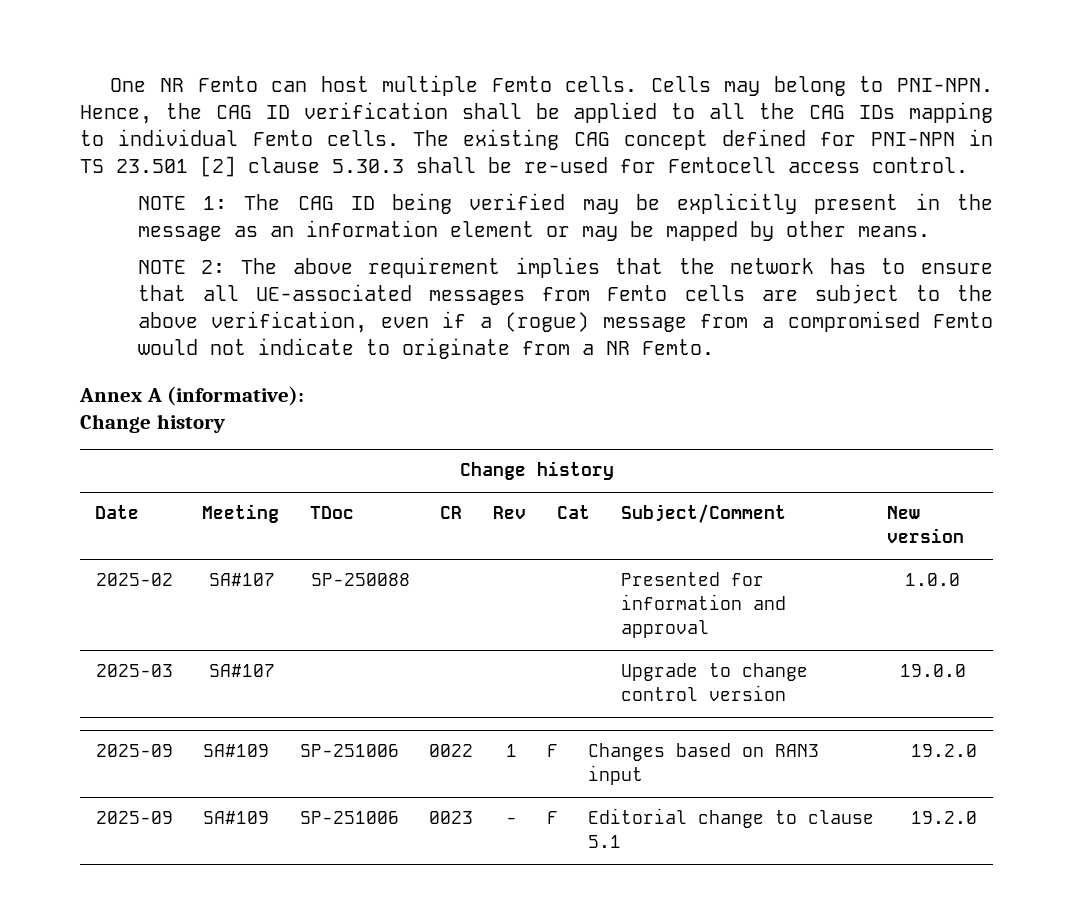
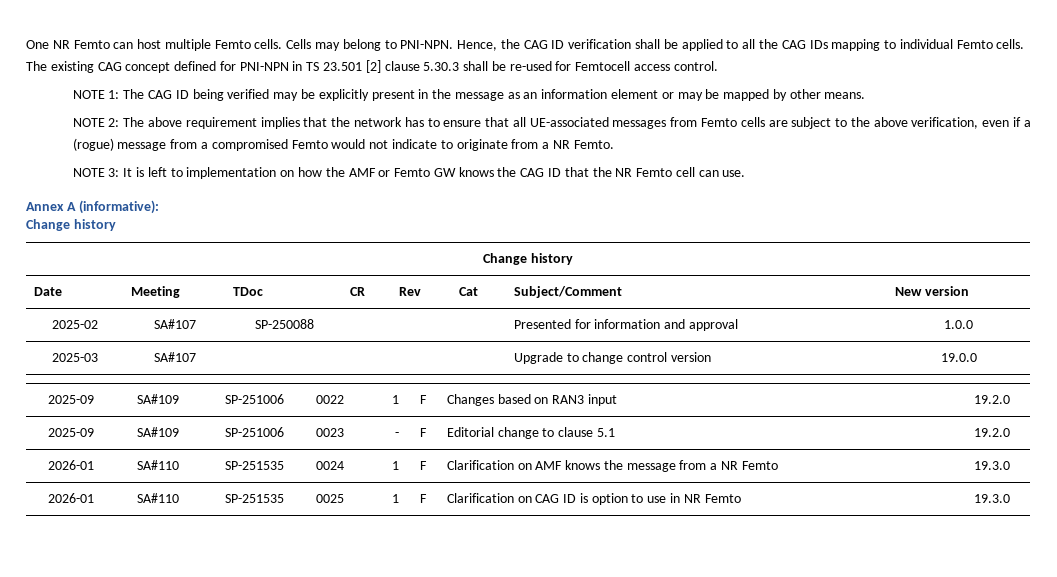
(714, 347) none -> [72,167,746,179] // NOTE 3: It is left to implementation on how the AMF or Femto GW knows the CAG ID that the NR Femto cell can use.
(977, 817) none -> [48,460,94,470] [137,460,179,470] [225,461,284,470] [315,461,344,470] [392,461,400,470] [420,461,427,470] [446,460,778,472] [974,461,1010,470] [48,493,94,503] [137,493,179,503] [225,494,284,503] [315,494,344,503] [392,494,400,503] [420,494,427,503] [446,493,741,505] [974,494,1010,503] // 2026-01 | SA#110 | SP-251535 | 0024 | 1 | F | Clarification on AMF knows the message from a NR Femto | 19.3.0 // 2026-01 | SA#110 | SP-251535 | 0025 | 1 | F | Clarification on CAG ID is option to use in NR Femto | 19.3.0

